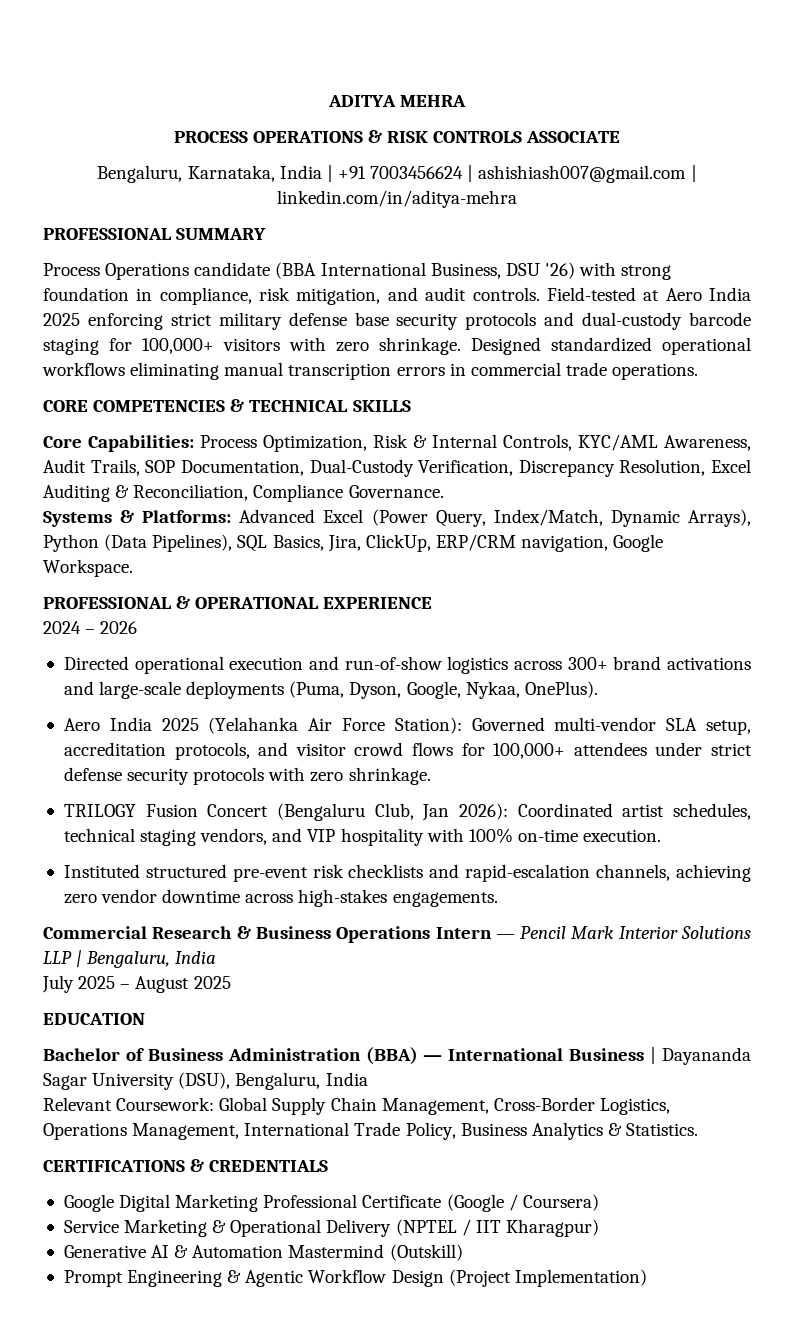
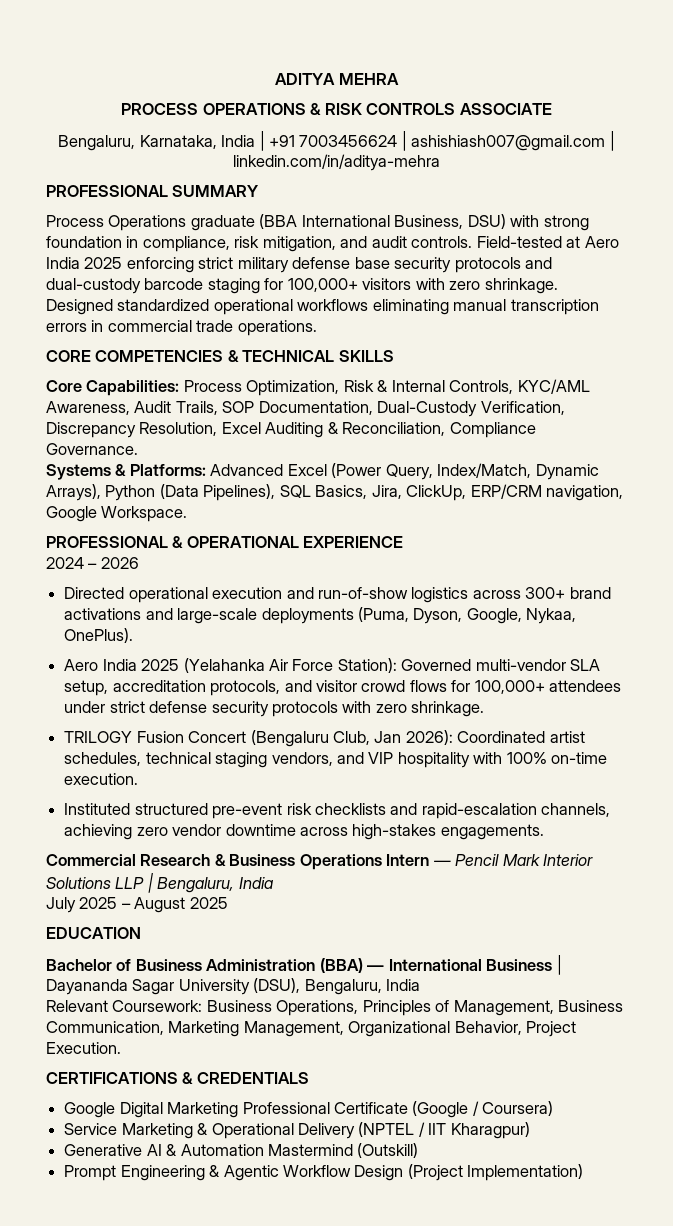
[194,262,271,276] candidate -> [190,215,255,231] graduate
[505,262,575,279] DSU '26) -> [467,214,506,229] DSU)
[219,1097,670,1115] [43,1122,699,1140] Global Supply Chain Management, Cross-Border Logistics, Operations Management, International Trade Policy, Business Analytics & Statistics. -> [206,1000,624,1016] [46,1021,577,1037] [46,1042,121,1054] Business Operations, Principles of Management, Business Communication, Marketing Management, Organizational Behavior, Project Execution.

